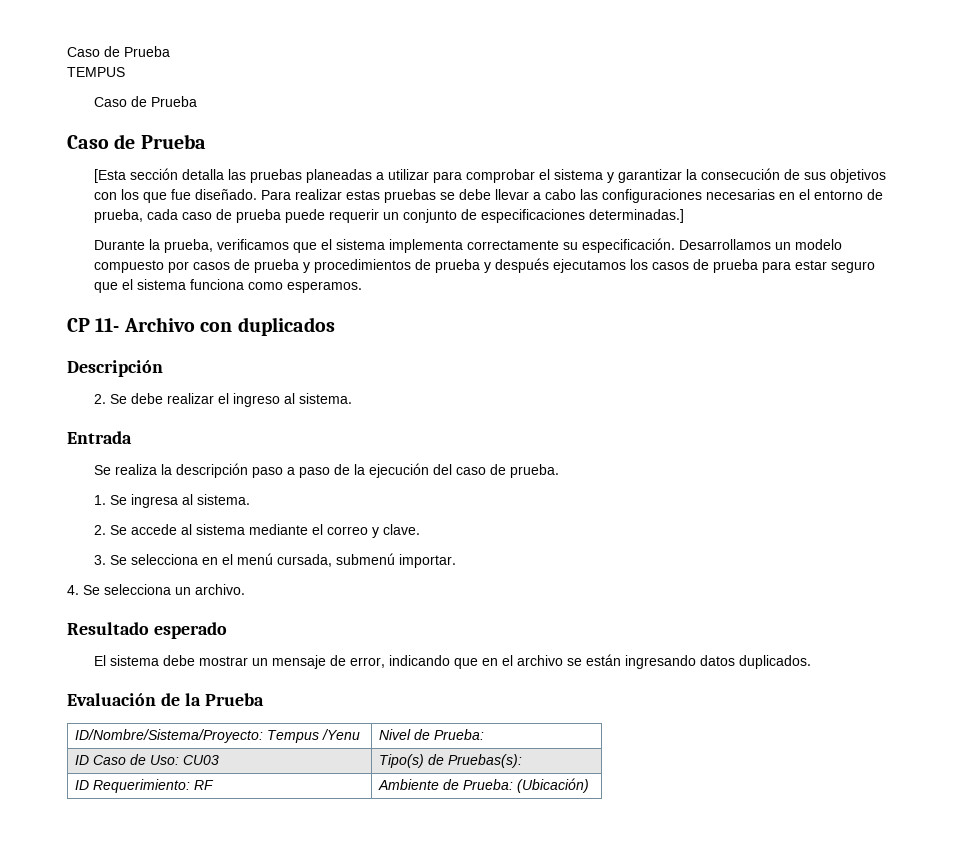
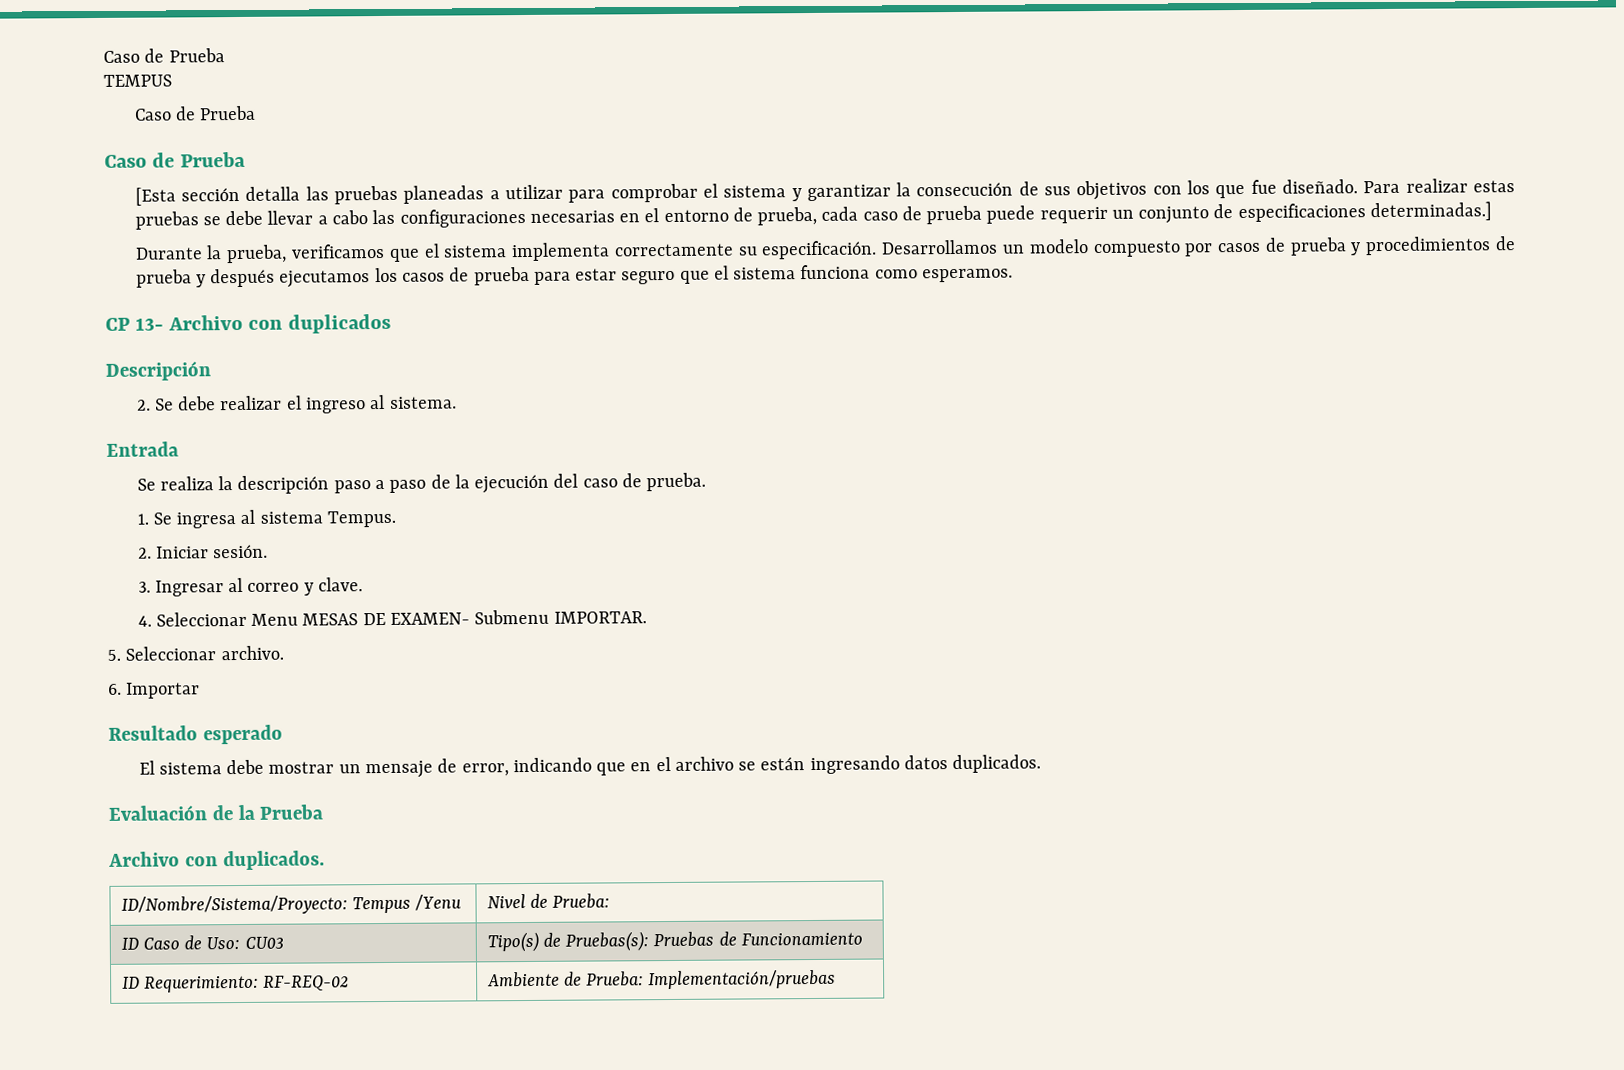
[95,318,120,332] 11- -> [135,317,165,331] 13-
[197,494,251,505] [94,524,421,538] [94,553,457,568] [67,584,191,595] sistema. // 2. Se accede al sistema mediante el correo y clave. // 3. Se selecciona en el menú cursada, submenú importar. // 4. Se selecciona un -> [259,510,396,528] [137,544,269,559] [137,577,363,597] [137,609,647,627] [107,646,217,661] sistema Tempus. // 2. Iniciar sesión. // 3. Ingresar al correo y clave. // 4. Seleccionar Menu MESAS DE EXAMEN- Submenu IMPORTAR. // 5. Seleccionar
(245, 589) none -> [108,682,201,699] // 6. Importar
(264, 699) none -> [108,850,325,871] // Archivo con duplicados.
(523, 761) none -> [653,931,863,948] Pruebas de Funcionamiento
[194,780,215,790] RF -> [263,975,350,991] RF-REQ-02
[517,778,590,793] (Ubicación) -> [648,969,837,990] Implementación/pruebas

